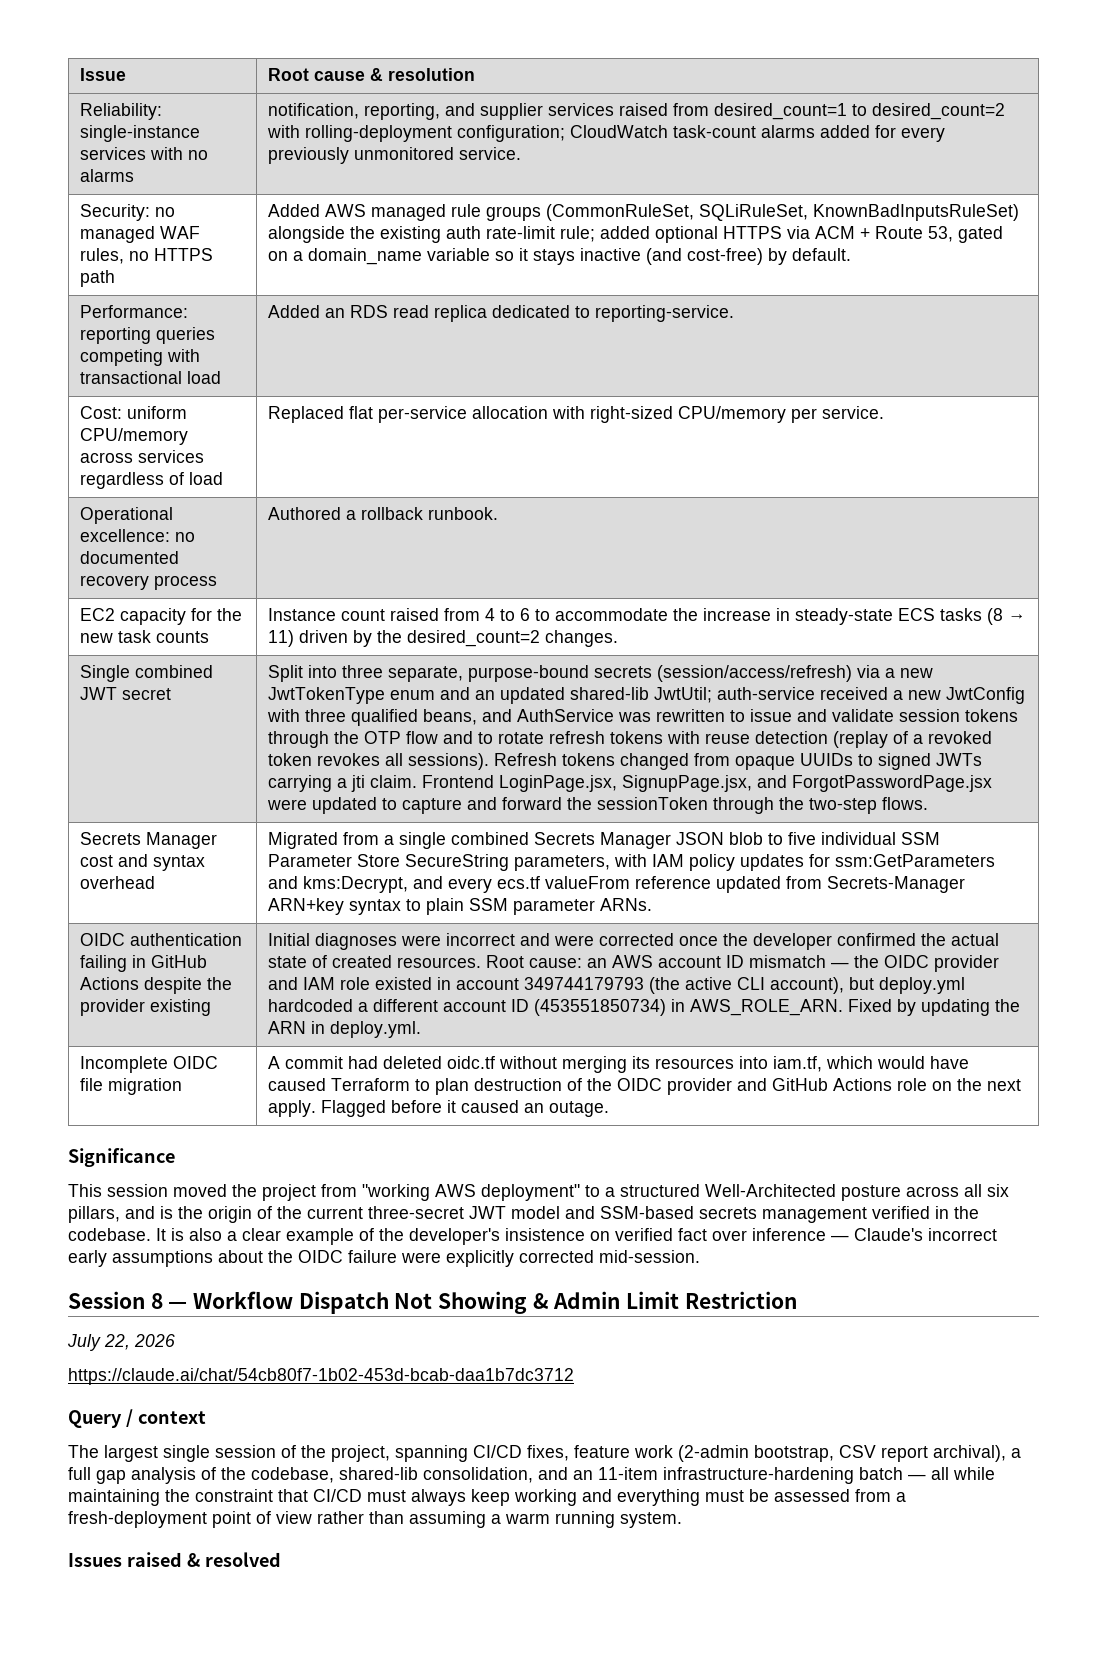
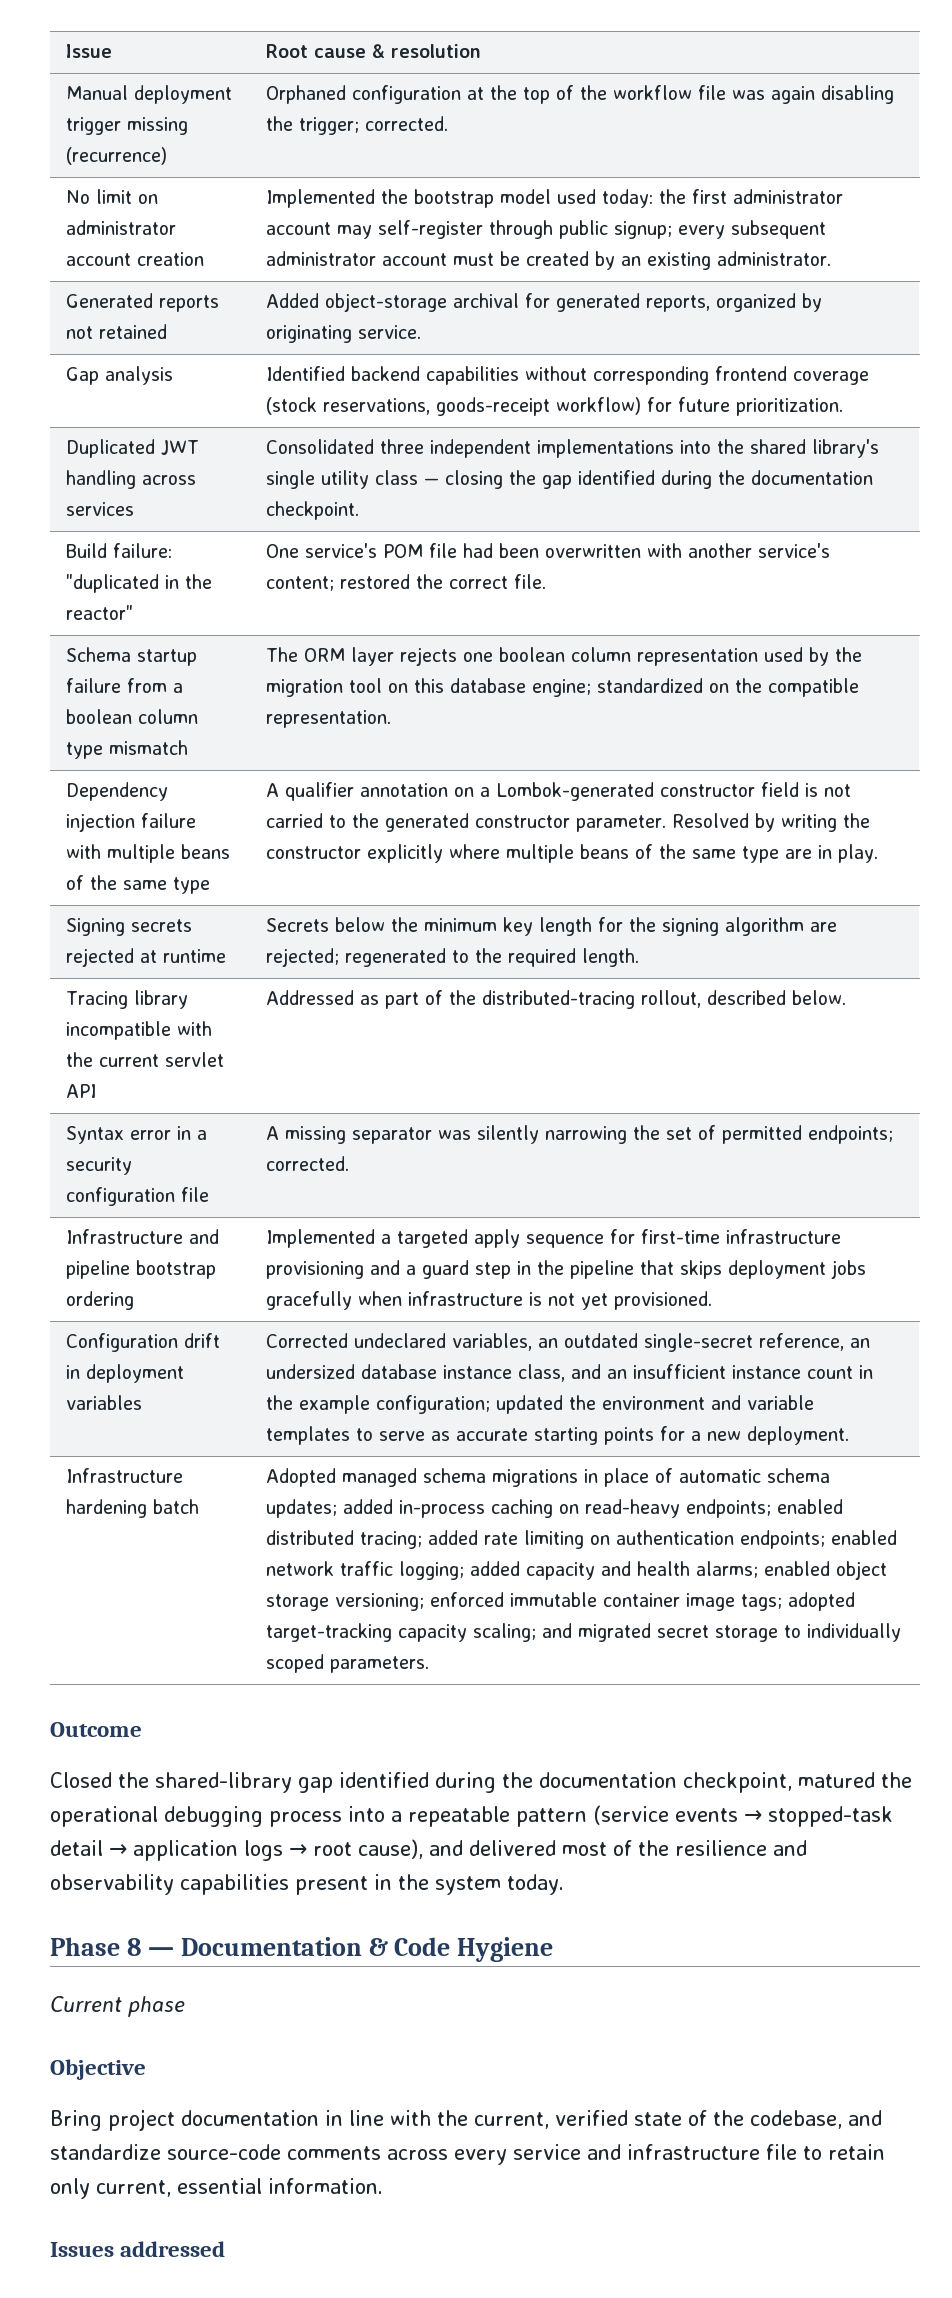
[79,103,162,120] [79,125,200,142] [79,147,208,160] [79,169,134,182] [267,103,1005,120] [266,125,945,142] [267,147,521,164] [79,204,175,221] [79,226,200,243] [79,248,213,264] [79,270,115,287] [267,204,1019,221] [267,226,1003,243] [267,248,851,265] [79,305,188,318] [79,327,215,344] [79,349,200,366] [79,371,221,384] [267,305,734,322] [79,406,187,419] [79,428,188,445] [79,450,204,463] [79,472,223,489] [267,406,884,423] [79,507,173,524] [79,529,195,542] [79,551,179,564] [79,575,217,590] [267,507,498,520] [79,608,242,625] [79,630,209,643] [267,608,1026,625] [267,630,618,647] [79,665,213,682] [79,687,171,700] [267,665,933,682] [267,687,1025,704] [266,709,1018,726] [267,731,992,748] [267,753,982,770] [267,775,992,792] [266,797,928,814] [79,832,217,849] [79,854,205,871] [79,876,155,889] [267,832,940,849] [267,854,995,871] [267,876,965,893] [267,898,652,915] [79,933,242,946] [79,955,207,972] [79,977,232,994] [79,999,211,1016] [267,933,999,950] [267,955,999,972] [267,977,965,994] [267,999,1020,1016] [267,1021,421,1038] [79,1056,218,1073] [79,1078,182,1095] [267,1056,969,1073] [267,1078,1021,1095] [267,1100,609,1117] [68,1148,175,1167] [68,1184,1009,1201] [68,1206,979,1223] [68,1228,997,1245] [68,1250,700,1267] [68,1291,797,1314] [67,1334,175,1351] [68,1368,574,1385] [68,1409,206,1428] [68,1445,1021,1462] [68,1467,995,1484] [68,1489,906,1506] [68,1511,682,1528] [68,1552,281,1567] Reliability: single-instance services with no alarms | notification, reporting, and supplier services raised from desired_count=1 to desired_count=2 with rolling-deployment configuration; CloudWatch task-count alarms added for every previously unmonitored service. // Security: no managed WAF rules, no HTTPS path | Added AWS managed rule groups (CommonRuleSet, SQLiRuleSet, KnownBadInputsRuleSet) alongside the existing auth rate-limit rule; added optional HTTPS via ACM + Route 53, gated on a domain_name variable so it stays inactive (and cost-free) by default. // Performance: reporting queries competing with transactional load | Added an RDS read replica dedicated to reporting-service. // Cost: uniform CPU/memory across services regardless of load | Replaced flat per-service allocation with right-sized CPU/memory per service. // Operational excellence: no documented recovery process | Authored a rollback runbook. // EC2 capacity for the new task counts | Instance count raised from 4 to 6 to accommodate the increase in steady-state ECS tasks (8 → 11) driven by the desired_count=2 changes. // Single combined JWT secret | Split into three separate, purpose-bound secrets (session/access/refresh) via a new JwtTokenType enum and an updated shared-lib JwtUtil; auth-service received a new JwtConfig with three qualified beans, and AuthService was rewritten to issue and validate session tokens through the OTP flow and to rotate refresh tokens with reuse detection (replay of a revoked token revokes all sessions). Refresh tokens changed from opaque UUIDs to signed JWTs carrying a jti claim. Frontend LoginPage.jsx, SignupPage.jsx, and ForgotPasswordPage.jsx were updated to capture and forward the sessionToken through the two-step flows. // Secrets Manager cost and syntax overhead | Migrated from a single combined Secrets Manager JSON blob to five individual SSM Parameter Store SecureString parameters, with IAM policy updates for ssm:GetParameters and kms:Decrypt, and every ecs.tf valueFrom reference updated from Secrets-Manager ARN+key syntax to plain SSM parameter ARNs. // OIDC authentication failing in GitHub Actions despite the provider existing | Initial diagnoses were incorrect and were corrected once the developer confirmed the actual state of created resources. Root cause: an AWS account ID mismatch — the OIDC provider and IAM role existed in account 349744179793 (the active CLI account), but deploy.yml hardcoded a different account ID (453551850734) in AWS_ROLE_ARN. Fixed by updating the ARN in deploy.yml. // Incomplete OIDC file migration | A commit had deleted oidc.tf without merging its resources into iam.tf, which would have caused Terraform to plan destruction of the OIDC provider and GitHub Actions role on the next apply. Flagged before it caused an outage. // Significance // This session moved the project from "working AWS deployment" to a structured Well-Architected posture across all six pillars, and is the origin of the current three-secret JWT model and SSM-based secrets management verified in the codebase. It is also a clear example of the developer's insistence on verified fact over inference — Claude's incorrect early assumptions about the OIDC failure were explicitly corrected mid-session. // Session 8 — Workflow Dispatch Not Showing & Admin Limit Restriction // July 22, 2026 // https://claude.ai/chat/54cb80f7-1b02-453d-bcab-daa1b7dc3712 // Query / context // The largest single session of the project, spanning CI/CD fixes, feature work (2-admin bootstrap, CSV report archival), a full gap analysis of the codebase, shared-lib consolidation, and an 11-item infrastructure-hardening batch — all while maintaining the constraint that CI/CD must always keep working and everything must be assessed from a fresh-deployment point of view rather than assuming a warm running system. // Issues raised & resolved -> [66,85,233,104] [66,117,189,135] [66,147,168,165] [266,85,895,104] [266,116,449,135] [66,189,159,204] [66,220,177,235] [66,252,205,266] [266,189,844,208] [266,220,827,239] [266,251,832,270] [66,293,220,312] [66,324,168,339] [266,293,823,312] [266,325,422,343] [66,366,174,385] [266,366,870,385] [266,397,844,416] [66,439,200,458] [66,470,197,489] [66,502,135,516] [266,439,880,458] [266,470,874,489] [266,501,360,520] [66,543,173,558] [66,574,213,593] [66,605,134,620] [266,543,831,558] [266,574,547,591] [66,647,198,666] [66,678,184,693] [66,709,199,724] [66,740,189,759] [266,647,863,666] [266,678,860,697] [266,710,392,728] [66,782,169,801] [66,813,197,832] [66,844,231,863] [66,875,211,894] [266,782,852,801] [266,813,871,832] [266,844,879,863] [66,918,193,936] [66,948,227,967] [266,917,838,936] [266,948,640,967] [66,990,189,1009] [66,1021,213,1040] [66,1052,225,1067] [66,1084,97,1098] [266,990,847,1009] [66,1126,208,1144] [66,1157,133,1175] [66,1187,210,1206] [266,1125,894,1144] [266,1156,350,1171] [66,1229,220,1244] [66,1260,217,1279] [66,1291,135,1310] [266,1229,842,1248] [266,1260,867,1279] [266,1291,713,1310] [66,1333,221,1352] [66,1364,185,1383] [66,1395,143,1410] [266,1333,871,1352] [266,1364,874,1382] [266,1395,815,1414] [266,1426,850,1445] [66,1468,184,1483] [66,1499,200,1518] [266,1468,831,1487] [266,1499,844,1518] [266,1530,898,1549] [266,1561,888,1580] [266,1592,856,1611] [266,1623,902,1642] [266,1654,430,1673] [50,1722,142,1737] [50,1772,912,1793] [50,1805,893,1827] [50,1839,807,1861] [50,1874,564,1895] [50,1937,554,1962] [50,1996,185,2017] [50,2059,146,2080] [50,2109,882,2131] [50,2144,885,2165] [50,2178,383,2199] [50,2241,226,2257] Manual deployment trigger missing (recurrence) | Orphaned configuration at the top of the workflow file was again disabling the trigger; corrected. // No limit on administrator account creation | Implemented the bootstrap model used today: the first administrator account may self-register through public signup; every subsequent administrator account must be created by an existing administrator. // Generated reports not retained | Added object-storage archival for generated reports, organized by originating service. // Gap analysis | Identified backend capabilities without corresponding frontend coverage (stock reservations, goods-receipt workflow) for future prioritization. // Duplicated JWT handling across services | Consolidated three independent implementations into the shared library's single utility class — closing the gap identified during the documentation checkpoint. // Build failure: "duplicated in the reactor" | One service's POM file had been overwritten with another service's content; restored the correct file. // Schema startup failure from a boolean column type mismatch | The ORM layer rejects one boolean column representation used by the migration tool on this database engine; standardized on the compatible representation. // Dependency injection failure with multiple beans of the same type | A qualifier annotation on a Lombok-generated constructor field is not carried to the generated constructor parameter. Resolved by writing the constructor explicitly where multiple beans of the same type are in play. // Signing secrets rejected at runtime | Secrets below the minimum key length for the signing algorithm are rejected; regenerated to the required length. // Tracing library incompatible with the current servlet API | Addressed as part of the distributed-tracing rollout, described below. // Syntax error in a security configuration file | A missing separator was silently narrowing the set of permitted endpoints; corrected. // Infrastructure and pipeline bootstrap ordering | Implemented a targeted apply sequence for first-time infrastructure provisioning and a guard step in the pipeline that skips deployment jobs gracefully when infrastructure is not yet provisioned. // Configuration drift in deployment variables | Corrected undeclared variables, an outdated single-secret reference, an undersized database instance class, and an insufficient instance count in the example configuration; updated the environment and variable templates to serve as accurate starting points for a new deployment. // Infrastructure hardening batch | Adopted managed schema migrations in place of automatic schema updates; added in-process caching on read-heavy endpoints; enabled distributed tracing; added rate limiting on authentication endpoints; enabled network traffic logging; added capacity and health alarms; enabled object storage versioning; enforced immutable container image tags; adopted target-tracking capacity scaling; and migrated secret storage to individually scoped parameters. // Outcome // Closed the shared-library gap identified during the documentation checkpoint, matured the operational debugging process into a repeatable pattern (service events → stopped-task detail → application logs → root cause), and delivered most of the resilience and observability capabilities present in the system today. // Phase 8 — Documentation & Code Hygiene // Current phase // Objective // Bring project documentation in line with the current, verified state of the codebase, and standardize source-code comments across every service and infrastructure file to retain only current, essential information. // Issues addressed

